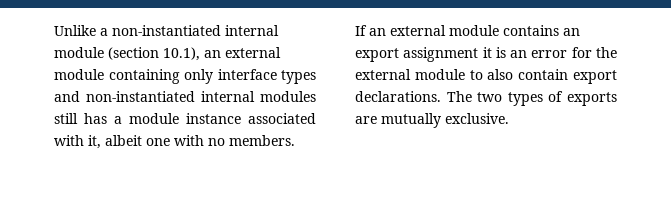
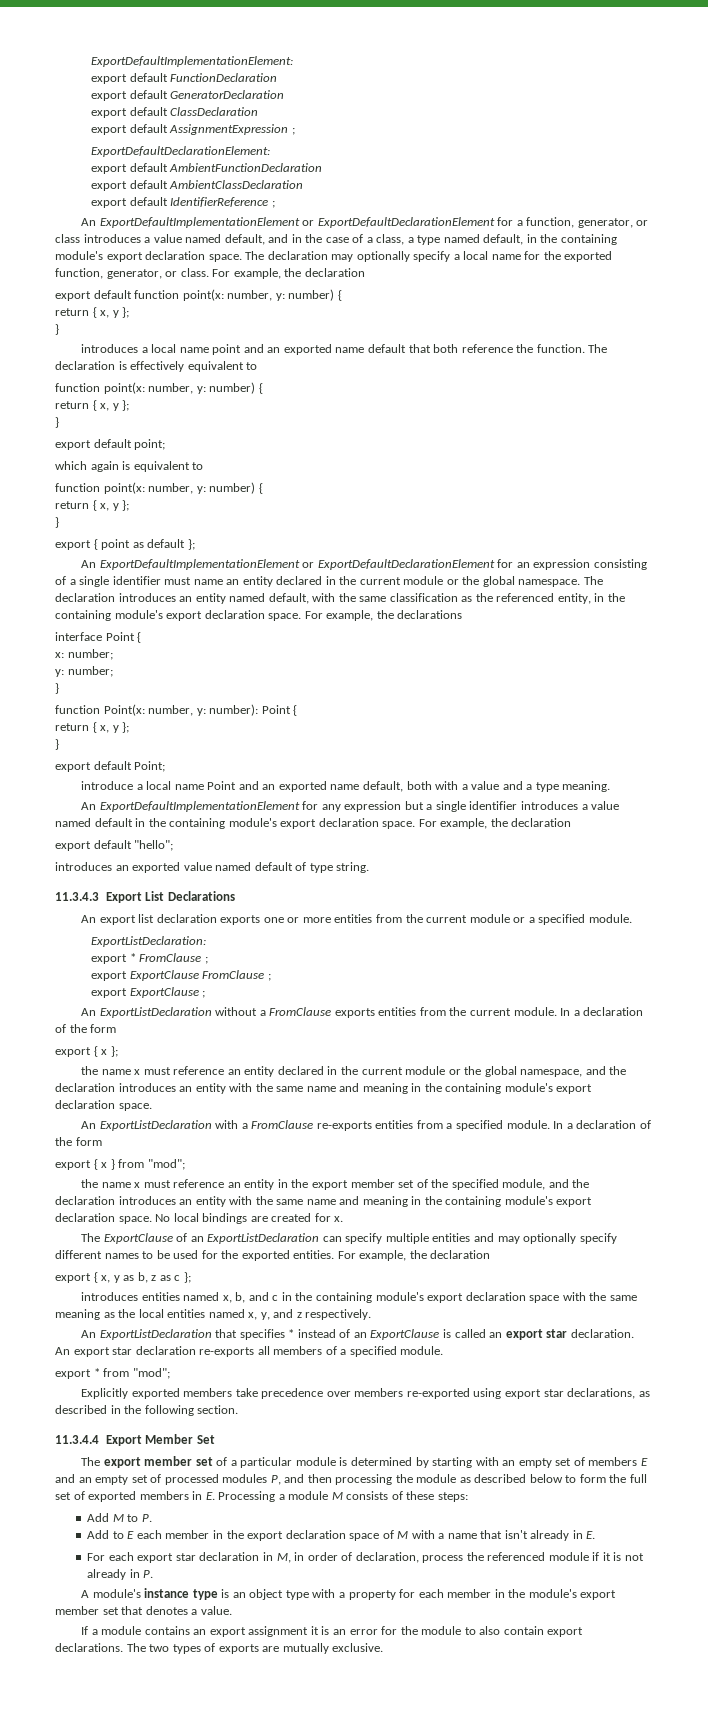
[54,25,279,36] [54,47,281,61] [54,69,316,84] [54,91,316,102] [54,113,316,124] [54,135,295,149] Unlike a non-instantiated internal module (section 10.1), an external module containing only interface types and non-instantiated internal modules still has a module instance associated with it, albeit one with no members. -> [91,56,294,67] [91,73,278,84] [91,90,285,101] [91,107,259,118] [91,124,295,135] [91,146,271,157] [91,163,323,174] [91,180,304,191] [91,197,275,208] [81,217,649,228] [55,234,617,245] [55,251,613,262] [55,268,365,279] [55,289,342,301] [55,307,130,318] [55,324,59,335] [81,344,608,355] [55,361,258,372] [55,382,263,394] [55,400,130,411] [55,417,59,428] [55,439,166,450] [55,461,204,472] [55,482,263,494] [55,500,130,511] [55,517,59,528] [55,539,195,550] [81,559,647,570] [55,576,603,587] [55,593,625,604] [55,610,463,621] [55,632,142,643] [55,649,113,660] [55,666,113,677] [55,683,59,694] [55,704,298,716] [55,722,130,733] [55,739,59,750] [55,761,166,772] [81,781,611,792] [81,801,620,812] [55,818,572,829] [55,840,174,851] [55,862,370,873] [55,891,235,903] [81,914,632,925] [91,936,207,947] [91,953,208,964] [91,970,271,981] [91,987,206,998] [81,1007,644,1018] [55,1024,117,1033] [55,1046,118,1057] [81,1066,627,1077] [55,1083,593,1094] [55,1100,152,1111] [81,1120,651,1131] [55,1137,102,1146] [55,1159,185,1170] [81,1179,590,1190] [55,1196,593,1207] [55,1213,344,1224] [81,1233,617,1244] [55,1250,491,1261] [55,1272,191,1283] [81,1292,637,1303] [55,1309,372,1320] [81,1329,634,1340] [55,1346,444,1357] [55,1368,170,1379] [81,1388,650,1399] [55,1405,239,1416] [55,1434,215,1446] [81,1456,648,1468] [55,1474,647,1485] [55,1491,468,1502] [87,1513,152,1522] [87,1530,596,1541] [87,1552,644,1563] [87,1569,154,1580] [81,1588,617,1600] [55,1606,232,1615] ExportDefaultImplementationElement: // export default FunctionDeclaration // export default GeneratorDeclaration // export default ClassDeclaration // export default AssignmentExpression ; // ExportDefaultDeclarationElement: // export default AmbientFunctionDeclaration // export default AmbientClassDeclaration // export default IdentifierReference ; // An ExportDefaultImplementationElement or ExportDefaultDeclarationElement for a function, generator, or class introduces a value named default, and in the case of a class, a type named default, in the containing module's export declaration space. The declaration may optionally specify a local name for the exported function, generator, or class. For example, the declaration // export default function point(x: number, y: number) { // return { x, y }; // } // introduces a local name point and an exported name default that both reference the function. The declaration is effectively equivalent to // function point(x: number, y: number) { // return { x, y }; // } // export default point; // which again is equivalent to // function point(x: number, y: number) { // return { x, y }; // } // export { point as default }; // An ExportDefaultImplementationElement or ExportDefaultDeclarationElement for an expression consisting of a single identifier must name an entity declared in the current module or the global namespace. The declaration introduces an entity named default, with the same classification as the referenced entity, in the containing module's export declaration space. For example, the declarations // interface Point { // x: number; // y: number; // } // function Point(x: number, y: number): Point { // return { x, y }; // } // export default Point; // introduce a local name Point and an exported name default, both with a value and a type meaning. // An ExportDefaultImplementationElement for any expression but a single identifier introduces a value named default in the containing module's export declaration space. For example, the declaration // export default "hello"; // introduces an exported value named default of type string. // 11.3.4.3 Export List Declarations // An export list declaration exports one or more entities from the current module or a specified module. // ExportListDeclaration: // export * FromClause ; // export ExportClause FromClause ; // export ExportClause ; // An ExportListDeclaration without a FromClause exports entities from the current module. In a declaration of the form // export { x }; // the name x must reference an entity declared in the current module or the global namespace, and the declaration introduces an entity with the same name and meaning in the containing module's export declaration space. // An ExportListDeclaration with a FromClause re-exports entities from a specified module. In a declaration of the form // export { x } from "mod"; // the name x must reference an entity in the export member set of the specified module, and the declaration introduces an entity with the same name and meaning in the containing module's export declaration space. No local bindings are created for x. // The ExportClause of an ExportListDeclaration can specify multiple entities and may optionally specify different names to be used for the exported entities. For example, the declaration // export { x, y as b, z as c }; // introduces entities named x, b, and c in the containing module's export declaration space with the same meaning as the local entities named x, y, and z respectively. // An ExportListDeclaration that specifies * instead of an ExportClause is called an export star declaration. An export star declaration re-exports all members of a specified module. // export * from "mod"; // Explicitly exported members take precedence over members re-exported using export star declarations, as described in the following section. // 11.3.4.4 Export Member Set // The export member set of a particular module is determined by starting with an empty set of members E and an empty set of processed modules P, and then processing the module as described below to form the full set of exported members in E. Processing a module M consists of these steps: // Add M to P. // Add to E each member in the export declaration space of M with a name that isn't already in E. // For each export star declaration in M, in order of declaration, process the referenced module if it is not already in P. // A module's instance type is an object type with a property for each member in the module's export member set that denotes a value.
[369,25,446,36] an external -> [91,1629,98,1635] a
[355,69,411,80] external -> (418, 1630) none

